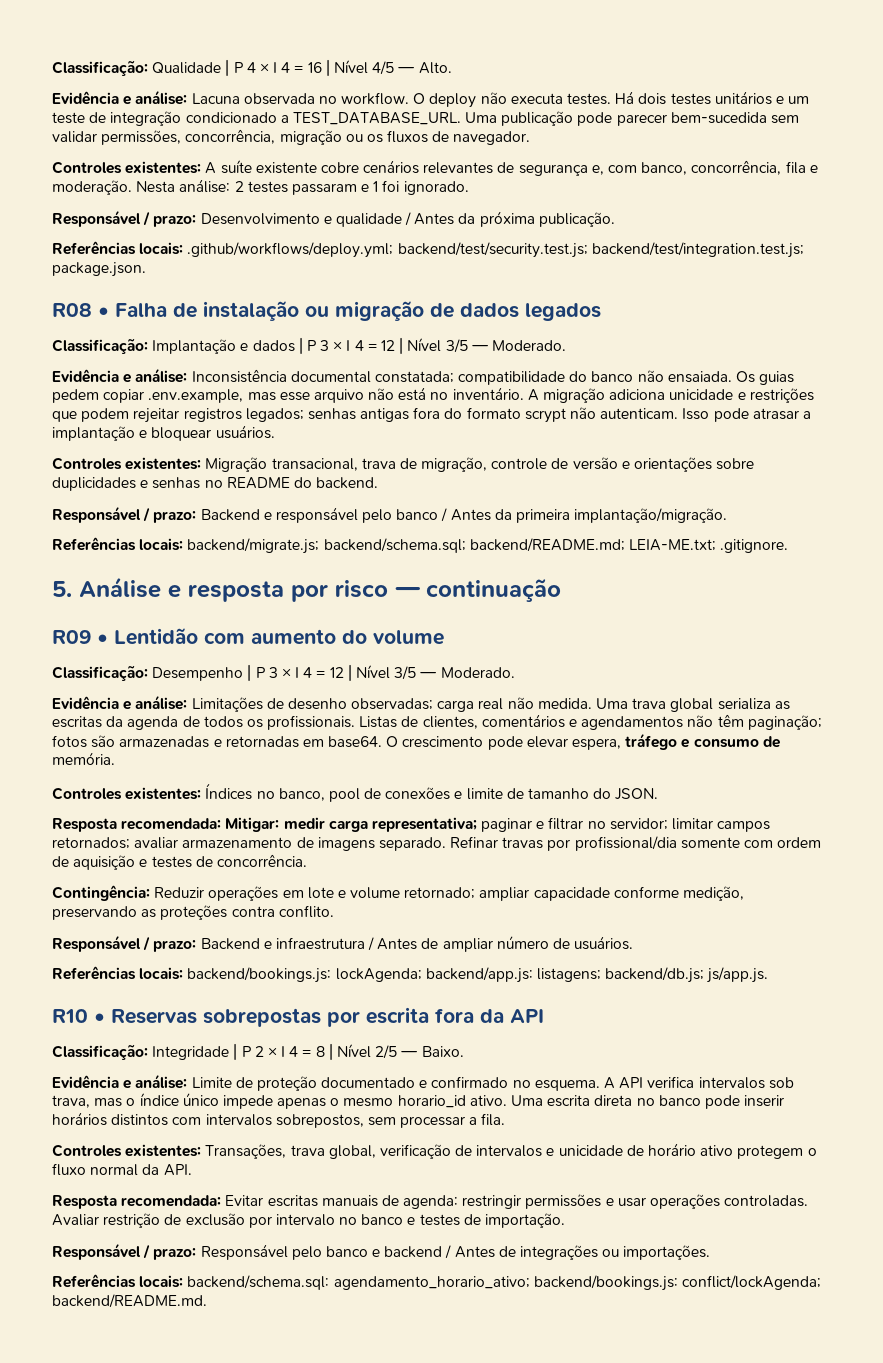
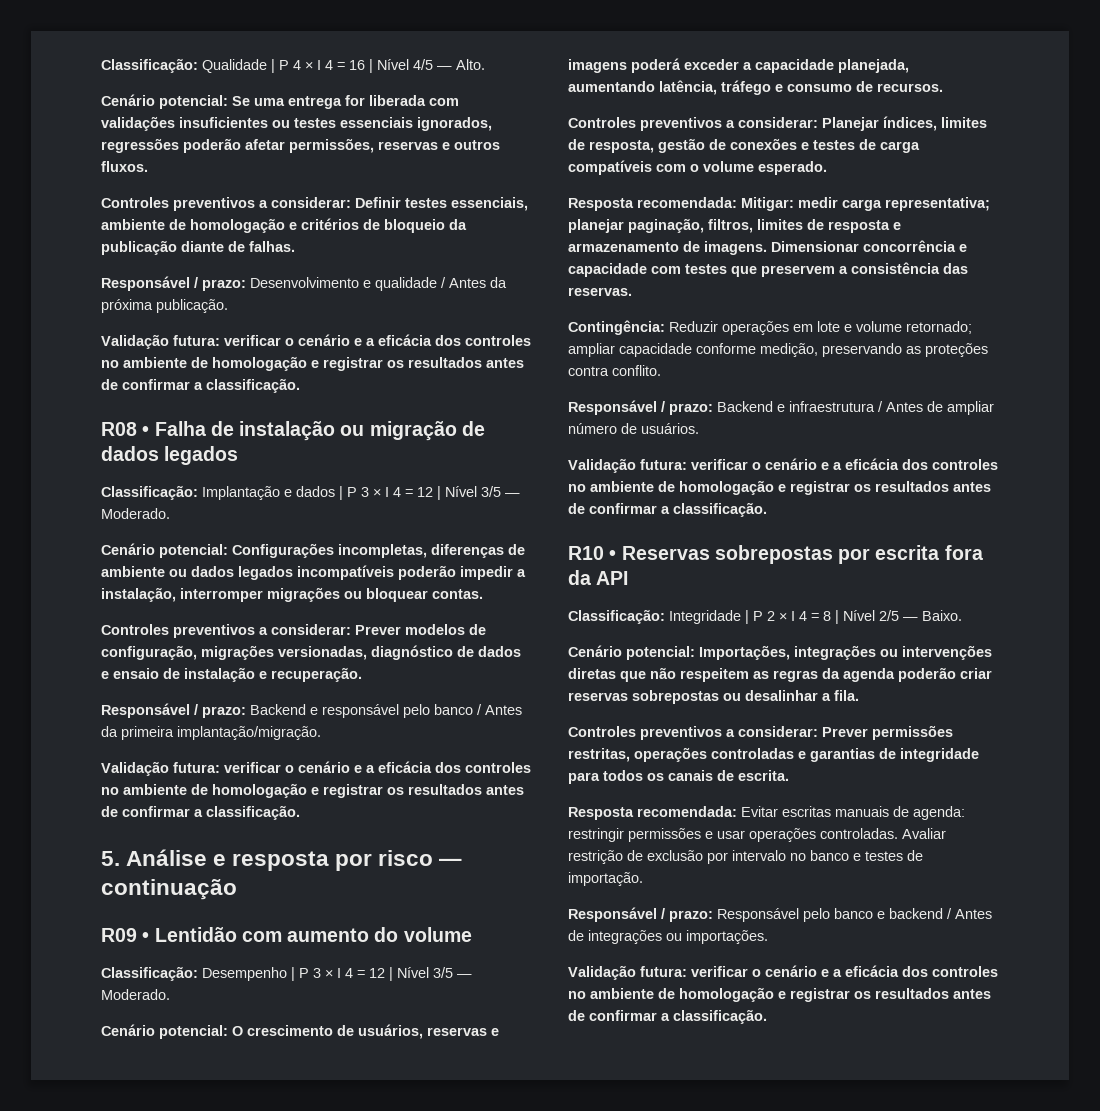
[52,90,810,108] [52,111,800,126] [52,129,531,145] [52,160,818,176] [52,179,469,195] Evidência e análise: Lacuna observada no workflow. O deploy não executa testes. Há dois testes unitários e um teste de integração condicionado a TEST_DATABASE_URL. Uma publicação pode parecer bem-sucedida sem validar permissões, concorrência, migração ou os fluxos de navegador. // Controles existentes: A suíte existente cobre cenários relevantes de segurança e, com banco, concorrência, fila e moderação. Nesta análise: 2 testes passaram e 1 foi ignorado. -> [101,94,459,109] [101,116,492,131] [101,138,500,153] [101,161,148,172] [101,197,528,211] [101,218,467,233] [101,240,295,255] Cenário potencial: Se uma entrega for liberada com validações insuficientes ou testes essenciais ignorados, regressões poderão afetar permissões, reservas e outros fluxos. // Controles preventivos a considerar: Definir testes essenciais, ambiente de homologação e critérios de bloqueio da publicação diante de falhas.
[52,241,804,258] [52,262,146,277] Referências locais: .github/workflows/deploy.yml; backend/test/security.test.js; backend/test/integration.test.js; package.json. -> [101,334,531,349] [101,356,524,371] [101,378,300,393] Validação futura: verificar o cenário e a eficácia dos controles no ambiente de homologação e registrar os resultados antes de confirmar a classificação.
[52,368,795,385] [52,387,814,403] [52,407,811,423] [52,425,275,441] [52,457,755,472] [52,477,379,491] Evidência e análise: Inconsistência documental constatada; compatibilidade do banco não ensaiada. Os guias pedem copiar .env.example, mas esse arquivo não está no inventário. A migração adiciona unicidade e restrições que podem rejeitar registros legados; senhas antigas fora do formato scrypt não autenticam. Isso pode atrasar a implantação e bloquear usuários. // Controles existentes: Migração transacional, trava de migração, controle de versão e orientações sobre duplicidades e senhas no README do backend. -> [101,543,525,558] [101,565,526,580] [101,587,483,602] [101,624,486,638] [101,645,521,660] [101,667,362,682] Cenário potencial: Configurações incompletas, diferenças de ambiente ou dados legados incompatíveis poderão impedir a instalação, interromper migrações ou bloquear contas. // Controles preventivos a considerar: Prever modelos de configuração, migrações versionadas, diagnóstico de dados e ensaio de instalação e recuperação.
[52,537,789,554] Referências locais: backend/migrate.js; backend/schema.sql; backend/README.md; LEIA-ME.txt; .gitignore. -> [101,761,531,776] [101,783,524,798] [101,805,300,820] Validação futura: verificar o cenário e a eficácia dos controles no ambiente de homologação e registrar os resultados antes de confirmar a classificação.
[52,695,790,712] [52,714,822,730] [52,735,622,750] Evidência e análise: Limitações de desenho observadas; carga real não medida. Uma trava global serializa as escritas da agenda de todos os profissionais. Listas de clientes, comentários e agendamentos não têm paginação; fotos são armazenadas e retornadas em base64. O crescimento pode elevar espera, -> [101,1024,499,1039] [568,58,909,73] [568,80,717,95] Cenário potencial: O crescimento de usuários, reservas e imagens poderá exceder a capacidade planejada, aumentando latência,
[52,752,115,765] [52,783,659,802] memória. // Controles existentes: Índices no banco, pool de conexões e limite de tamanho do JSON. -> [877,83,943,92] [568,116,987,131] [568,138,920,153] [568,160,827,175] recursos. // Controles preventivos a considerar: Planejar índices, limites de resposta, gestão de conexões e testes de carga compatíveis com o volume esperado.
[481,817,771,832] [52,836,822,851] [52,854,307,870] paginar e filtrar no servidor; limitar campos retornados; avaliar armazenamento de imagens separado. Refinar travas por profissional/dia somente com ordem de aquisição e testes de concorrência. -> [568,218,901,233] [568,240,967,255] [568,262,968,277] [568,287,632,296] planejar paginação, filtros, limites de resposta e armazenamento de imagens. Dimensionar concorrência e capacidade com testes que preservem a consistência das reservas.
[52,966,769,983] Referências locais: backend/bookings.js: lockAgenda; backend/app.js: listagens; backend/db.js; js/app.js. -> [568,458,998,473] [568,480,991,495] [568,502,767,517] Validação futura: verificar o cenário e a eficácia dos controles no ambiente de homologação e registrar os resultados antes de confirmar a classificação.
[52,1074,794,1091] [52,1093,785,1109] [52,1112,506,1128] [52,1143,817,1159] [52,1163,192,1176] Evidência e análise: Limite de proteção documentado e confirmado no esquema. A API verifica intervalos sob trava, mas o índice único impede apenas o mesmo horario_id ativo. Uma escrita direta no banco pode inserir horários distintos com intervalos sobrepostos, sem processar a fila. // Controles existentes: Transações, trava global, verificação de intervalos e unicidade de horário ativo protegem o fluxo normal da API. -> [568,645,992,660] [568,667,992,682] [568,690,859,704] [568,725,953,740] [568,747,979,762] [568,770,789,784] Cenário potencial: Importações, integrações ou intervenções diretas que não respeitem as regras da agenda poderão criar reservas sobrepostas ou desalinhar a fila. // Controles preventivos a considerar: Prever permissões restritas, operações controladas e garantias de integridade para todos os canais de escrita.
[52,1274,821,1291] [52,1294,207,1308] Referências locais: backend/schema.sql: agendamento_horario_ativo; backend/bookings.js: conflict/lockAgenda; backend/README.md. -> [568,965,998,980] [568,987,991,1002] [568,1009,767,1024] Validação futura: verificar o cenário e a eficácia dos controles no ambiente de homologação e registrar os resultados antes de confirmar a classificação.

